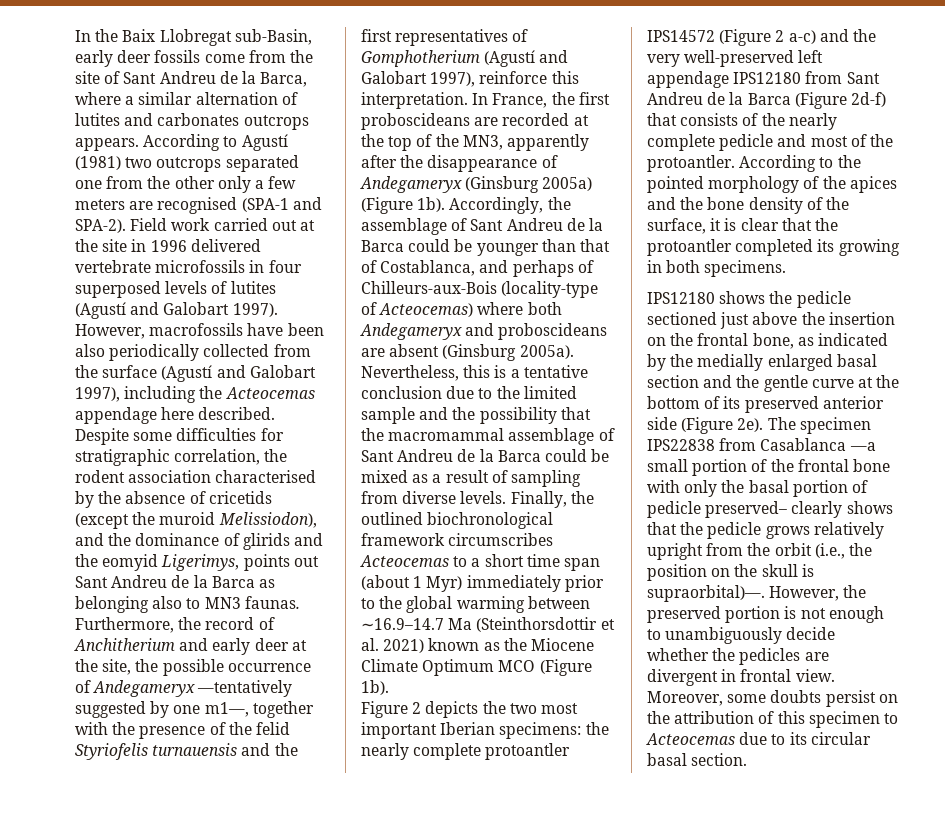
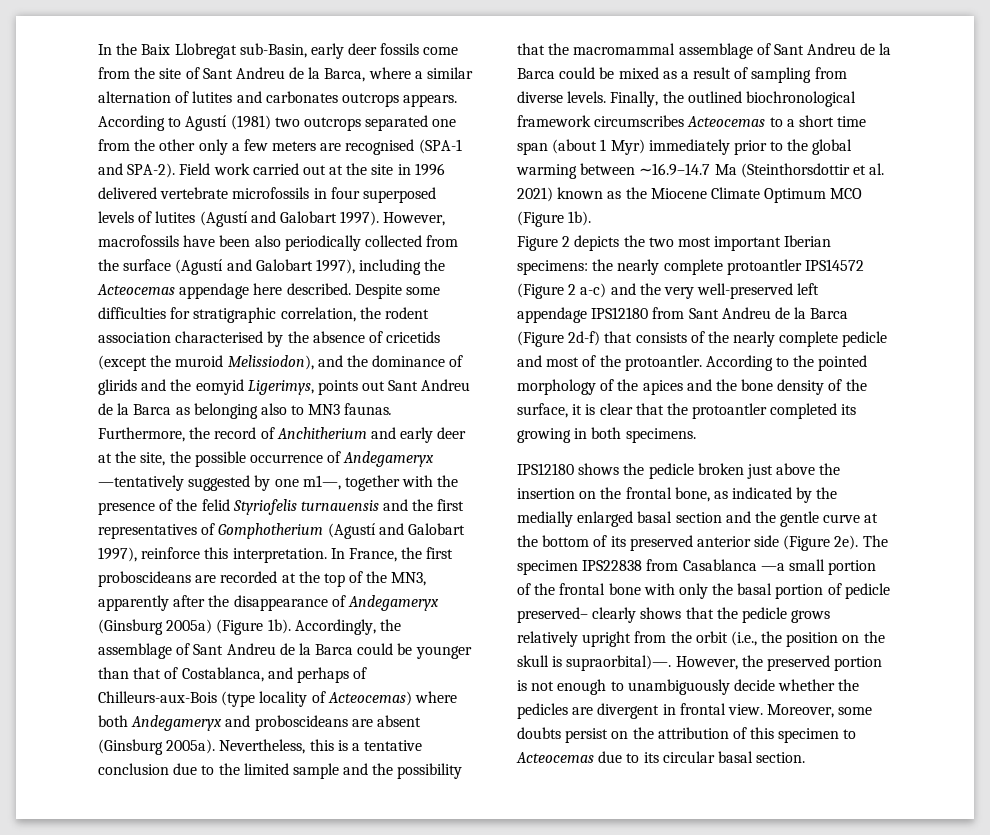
[501,281,599,298] (locality-type -> [221,691,308,707] (type locality
[647,312,717,325] sectioned -> [697,463,744,475] broken

